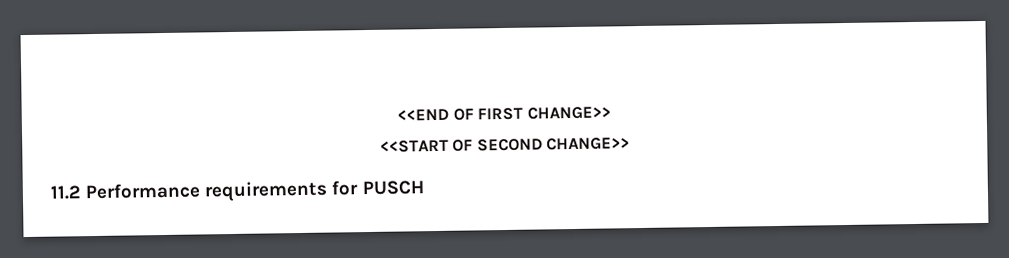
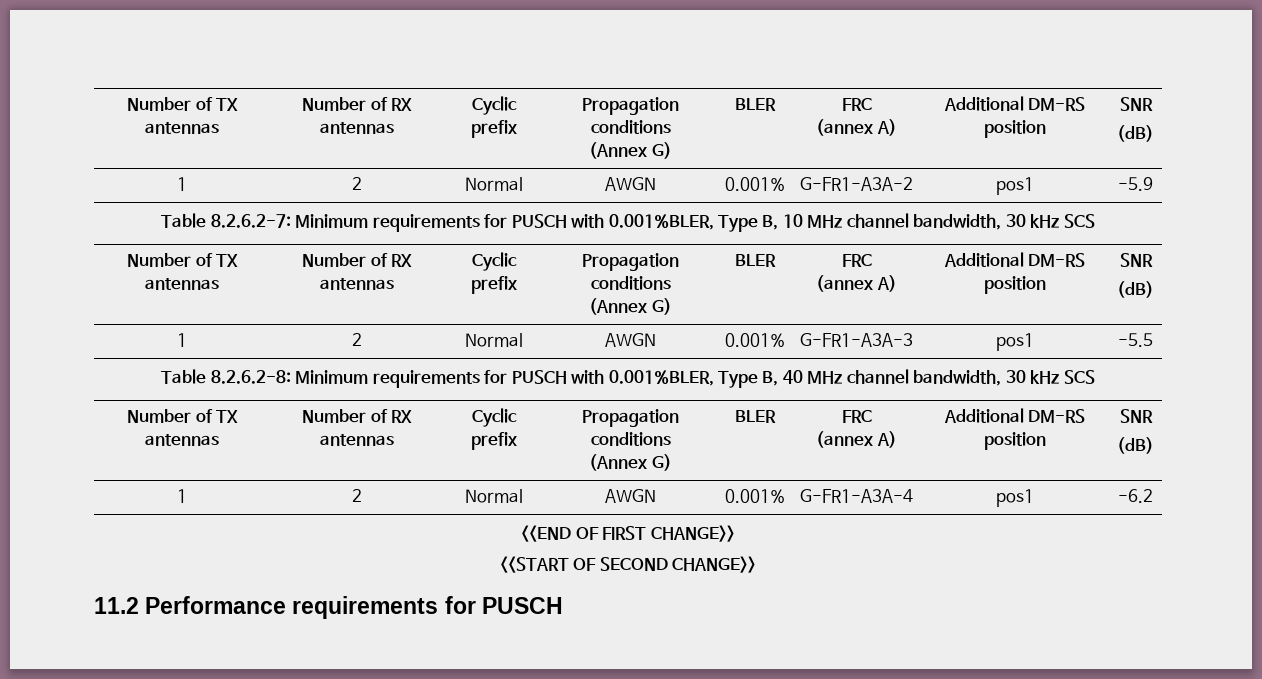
(397, 114) none -> [127,97,238,111] [145,122,220,134] [302,97,412,111] [319,122,394,134] [471,96,517,115] [470,120,517,138] [582,97,679,115] [590,120,671,134] [589,142,672,159] [735,98,776,111] [841,98,872,111] [816,119,897,136] [943,96,1086,111] [984,120,1046,138] [1119,97,1153,111] [1117,125,1154,142] [177,177,187,191] [351,177,362,190] [464,177,523,191] [605,177,656,191] [725,177,785,191] [800,177,913,191] [996,177,1034,195] [1118,177,1153,191] [161,213,1095,232] [127,253,238,267] [145,278,220,290] [302,253,412,267] [319,278,394,290] [471,252,517,271] [470,276,517,294] [582,253,679,271] [590,276,671,290] [589,298,672,315] [735,254,776,267] [841,254,872,267] [816,275,897,292] [943,252,1086,267] [984,276,1046,294] [1119,253,1153,267] [1117,281,1154,298] [177,333,187,347] [351,333,362,346] [464,333,523,347] [605,333,656,347] [725,333,785,347] [800,333,913,347] [996,333,1034,351] [1118,333,1153,347] [161,369,1095,388] [127,409,238,423] [145,434,220,446] [302,409,412,423] [319,434,394,446] [471,408,517,427] [470,432,517,450] [582,409,679,427] [590,432,671,446] [589,454,672,471] [735,410,776,423] [841,410,872,423] [816,431,897,448] [943,408,1086,423] [984,432,1046,450] [1119,409,1153,423] [1117,437,1154,454] [177,489,187,503] [351,489,362,502] [464,489,523,503] [605,489,656,503] [725,489,785,503] [800,489,913,503] [996,489,1034,507] [1118,489,1153,503] Number of TX antennas | Number of RX antennas | Cyclic prefix | Propagation conditions // (Annex G) | BLER | FRC // (annex A) | Additional DM-RS position | SNR // (dB) // 1 | 2 | Normal | AWGN | 0.001% | G-FR1-A3A-2 | pos1 | -5.9 // Table 8.2.6.2-7: Minimum requirements for PUSCH with 0.001%BLER, Type B, 10 MHz channel bandwidth, 30 kHz SCS // Number of TX antennas | Number of RX antennas | Cyclic prefix | Propagation conditions // (Annex G) | BLER | FRC // (annex A) | Additional DM-RS position | SNR // (dB) // 1 | 2 | Normal | AWGN | 0.001% | G-FR1-A3A-3 | pos1 | -5.5 // Table 8.2.6.2-8: Minimum requirements for PUSCH with 0.001%BLER, Type B, 40 MHz channel bandwidth, 30 kHz SCS // Number of TX antennas | Number of RX antennas | Cyclic prefix | Propagation conditions // (Annex G) | BLER | FRC // (annex A) | Additional DM-RS position | SNR // (dB) // 1 | 2 | Normal | AWGN | 0.001% | G-FR1-A3A-4 | pos1 | -6.2 //

